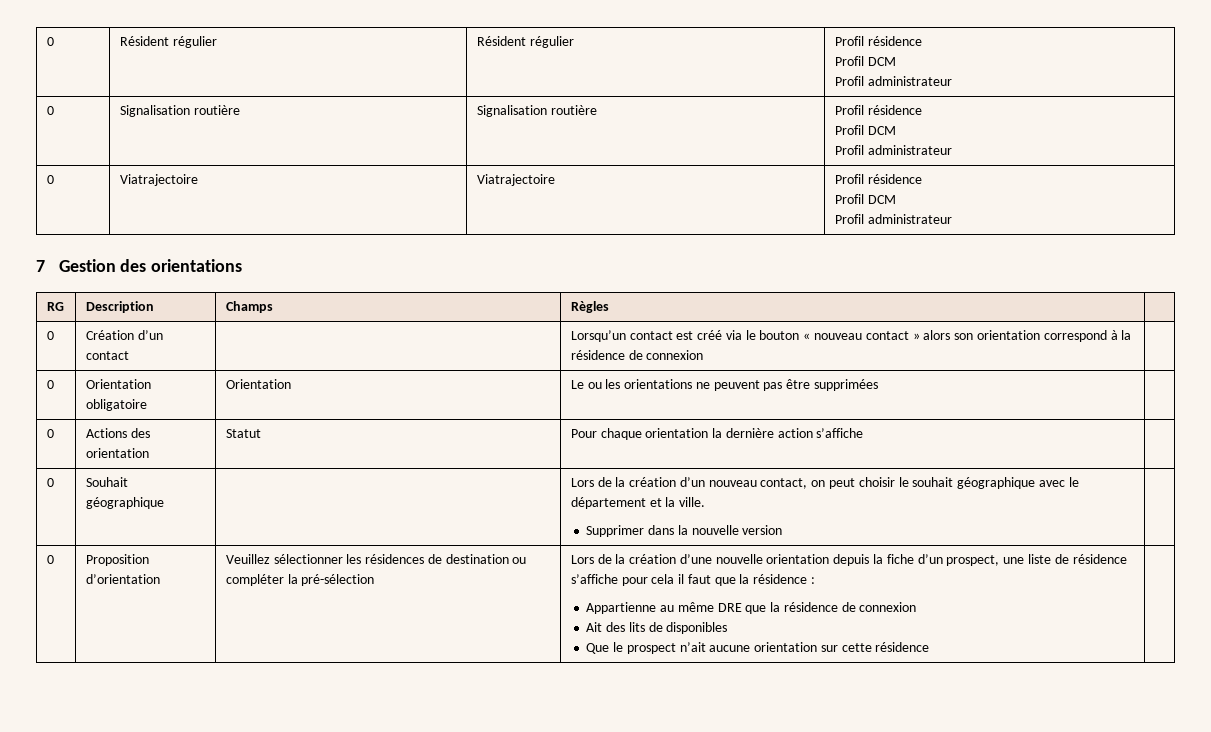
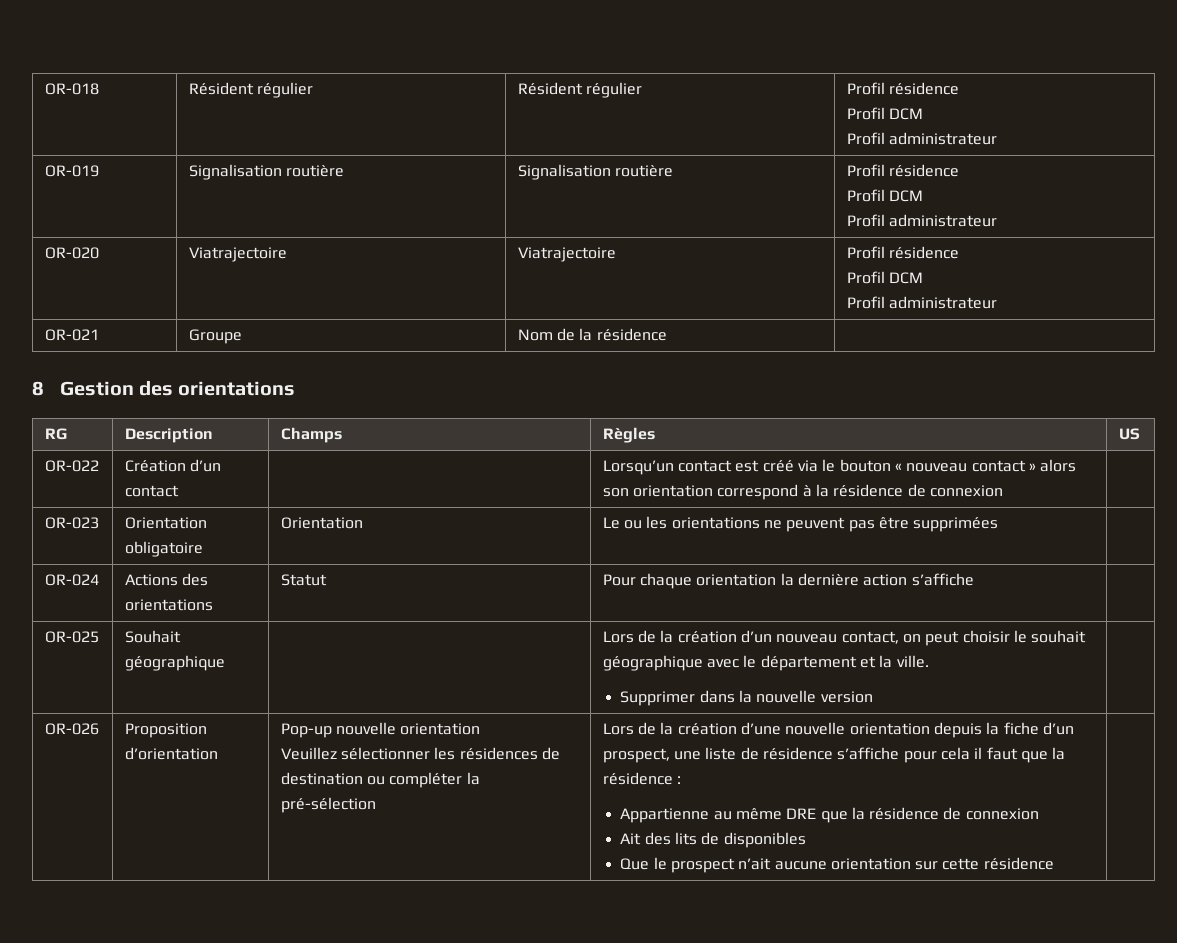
[46,37,54,46] 0 -> [44,83,99,95] OR-018
[46,106,54,115] 0 -> [44,165,99,177] OR-019
[46,175,54,184] 0 -> [44,247,99,259] OR-020
[36,260,45,272] // 7 -> [44,329,99,341] [188,329,242,344] [517,328,667,341] [32,381,44,396] // OR-021 | Groupe | Nom de la résidence | // 8
[46,331,54,340] // 0 -> [1118,428,1140,440] [44,460,99,472] US // OR-022
[46,380,54,389] 0 -> [44,517,99,529] OR-023
[46,429,54,438] 0 -> [44,574,99,586] OR-024
[85,448,149,458] orientation -> [124,599,213,611] orientations
[46,478,54,487] 0 -> [44,631,99,643] OR-025
[46,555,54,564] 0 -> [44,723,99,735] OR-026
(160, 579) none -> [280,722,481,738] Pop-up nouvelle orientation //

